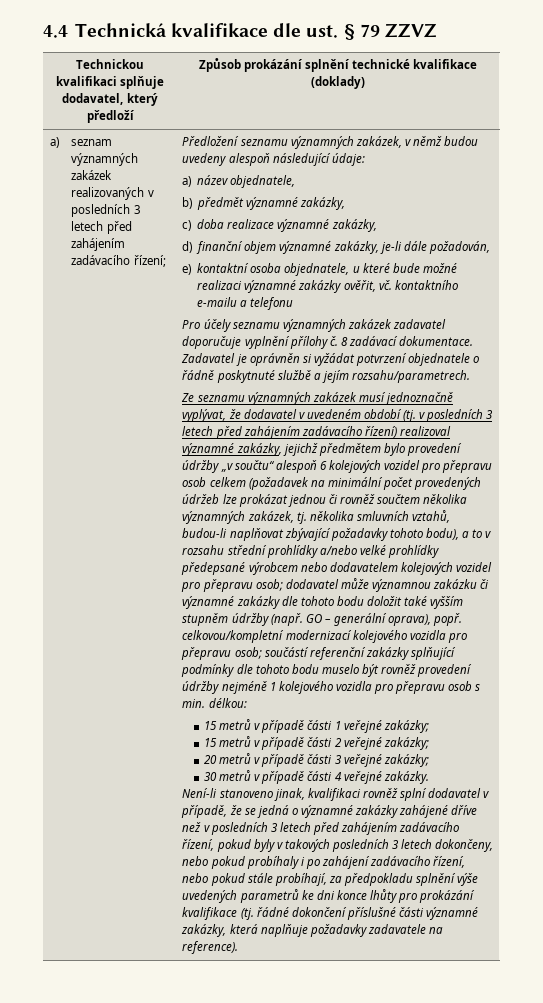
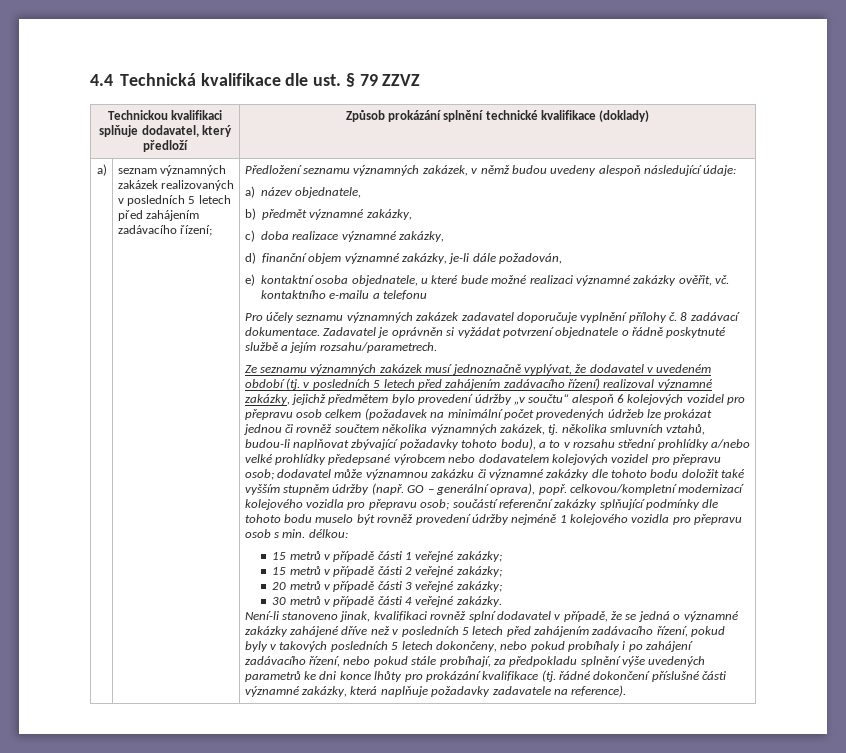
[133,205,141,214] 3 -> [188,196,196,204] 5
[486,410,494,419] 3 -> [373,380,381,388] 5
[270,823,278,832] 3 -> [461,627,469,635] 5
[392,840,400,849] 3 -> [391,642,399,650] 5

